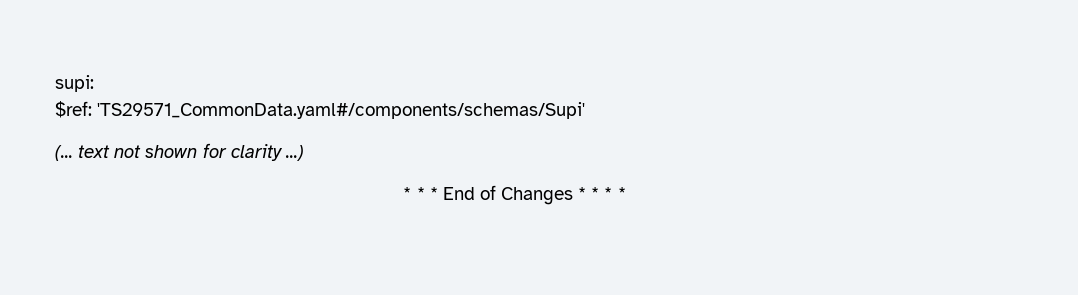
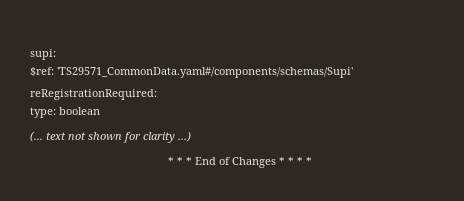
(586, 110) none -> [30,89,157,100] [30,107,100,118] // reRegistrationRequired: // type: boolean

